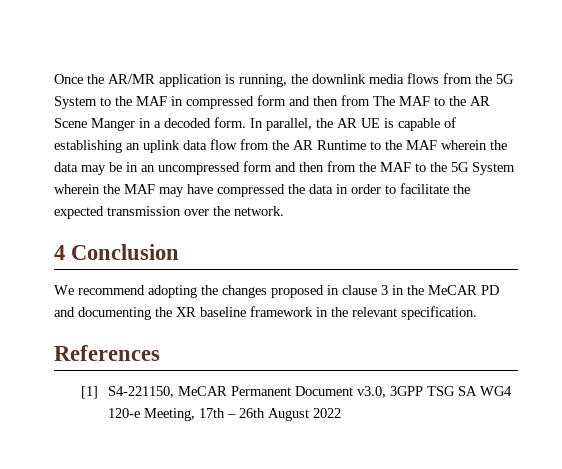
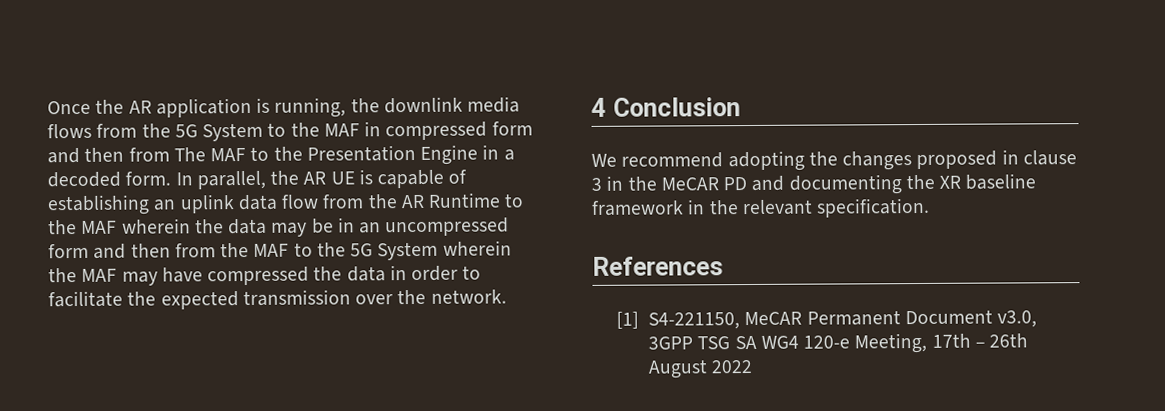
[108,74,155,84] AR/MR -> [128,100,152,114] AR
[470,96,490,106] [54,118,135,131] AR Scene Manger -> [306,144,479,165] Presentation Engine

